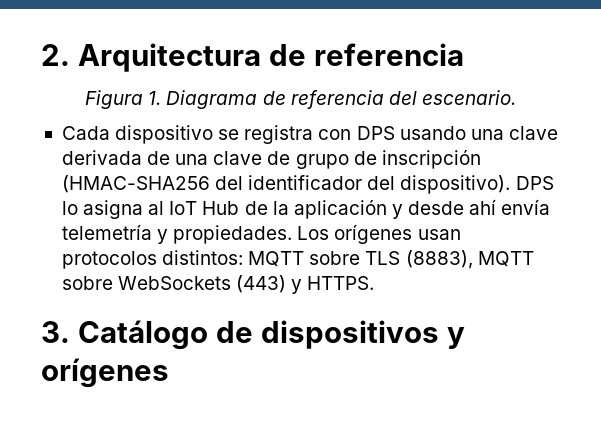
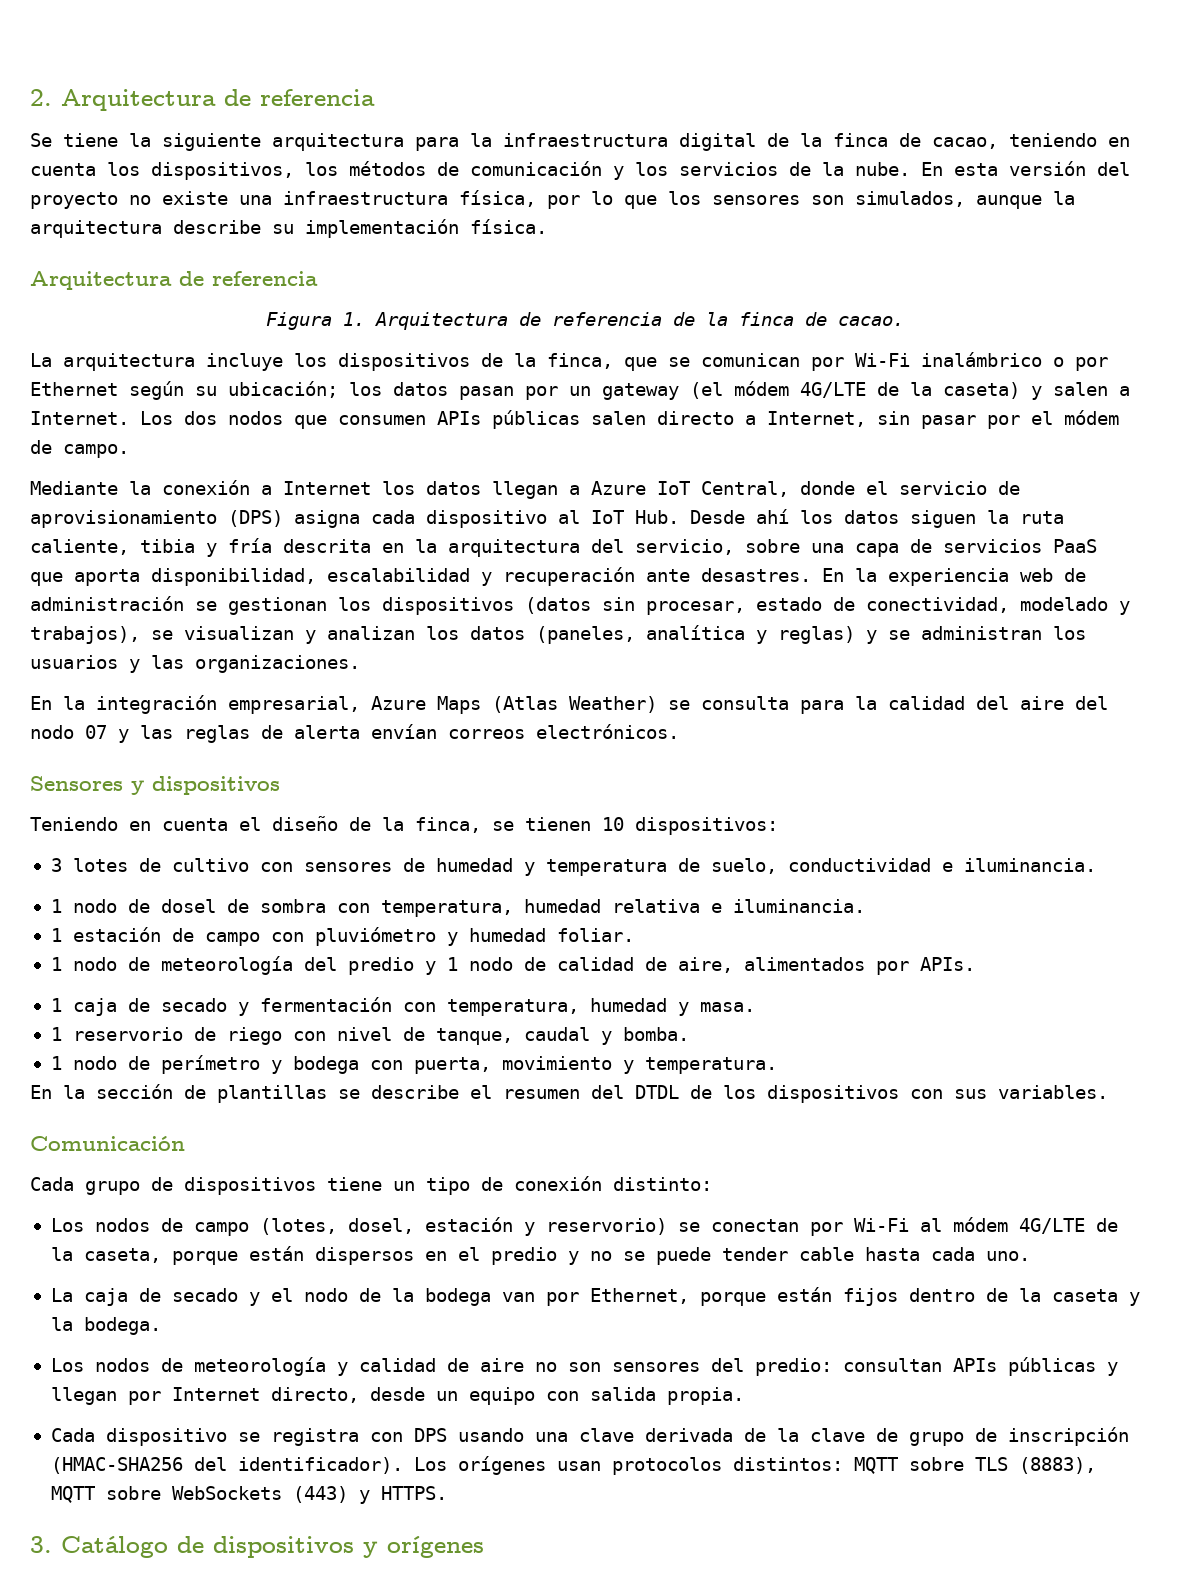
(464, 54) none -> [30,133,1130,151] [30,161,1130,180] [30,190,1075,209] [30,219,547,238] [30,271,318,290] // Se tiene la siguiente arquitectura para la infraestructura digital de la finca de cacao, teniendo en cuenta los dispositivos, los métodos de comunicación y los servicios de la nube. En esta versión del proyecto no existe una infraestructura física, por lo que los sensores son simulados, aunque la arquitectura describe su implementación física. // Arquitectura de referencia
[166,90,516,109] Diagrama de referencia del escenario. -> [375,312,904,330] [30,352,1108,371] [30,381,1130,400] [30,410,1119,429] [30,440,129,458] [30,480,1020,499] [30,509,1064,528] [30,538,1097,557] [30,567,1086,586] [30,596,1130,615] [30,625,1086,644] [30,655,360,673] [30,695,1108,714] [30,724,679,743] [30,776,280,795] [30,816,778,835] [50,858,1096,876] [50,899,865,917] [50,927,634,946] [50,956,975,975] [50,997,755,1016] [50,1027,689,1045] [50,1055,777,1074] [30,1084,1108,1103] [30,1136,185,1151] [30,1176,712,1195] [50,1217,1118,1236] [50,1246,1030,1265] [50,1287,1140,1306] [50,1317,161,1335] [50,1357,1118,1376] [50,1387,744,1405] Arquitectura de referencia de la finca de cacao. // La arquitectura incluye los dispositivos de la finca, que se comunican por Wi-Fi inalámbrico o por Ethernet según su ubicación; los datos pasan por un gateway (el módem 4G/LTE de la caseta) y salen a Internet. Los dos nodos que consumen APIs públicas salen directo a Internet, sin pasar por el módem de campo. // Mediante la conexión a Internet los datos llegan a Azure IoT Central, donde el servicio de aprovisionamiento (DPS) asigna cada dispositivo al IoT Hub. Desde ahí los datos siguen la ruta caliente, tibia y fría descrita en la arquitectura del servicio, sobre una capa de servicios PaaS que aporta disponibilidad, escalabilidad y recuperación ante desastres. En la experiencia web de administración se gestionan los dispositivos (datos sin procesar, estado de conectividad, modelado y trabajos), se visualizan y analizan los datos (paneles, analítica y reglas) y se administran los usuarios y las organizaciones. // En la integración empresarial, Azure Maps (Atlas Weather) se consulta para la calidad del aire del nodo 07 y las reglas de alerta envían correos electrónicos. // Sensores y dispositivos // Teniendo en cuenta el diseño de la finca, se tienen 10 dispositivos: // 3 lotes de cultivo con sensores de humedad y temperatura de suelo, conductividad e iluminancia. // 1 nodo de dosel de sombra con temperatura, humedad relativa e iluminancia. // 1 estación de campo con pluviómetro y humedad foliar. // 1 nodo de meteorología del predio y 1 nodo de calidad de aire, alimentados por APIs. // 1 caja de secado y fermentación con temperatura, humedad y masa. // 1 reservorio de riego con nivel de tanque, caudal y bomba. // 1 nodo de perímetro y bodega con puerta, movimiento y temperatura. // En la sección de plantillas se describe el resumen del DTDL de los dispositivos con sus variables. // Comunicación // Cada grupo de dispositivos tiene un tipo de conexión distinto: // Los nodos de campo (lotes, dosel, estación y reservorio) se conectan por Wi-Fi al módem 4G/LTE de la caseta, porque están dispersos en el predio y no se puede tender cable hasta cada uno. // La caja de secado y el nodo de la bodega van por Ethernet, porque están fijos dentro de la caseta y la bodega. // Los nodos de meteorología y calidad de aire no son sensores del predio: consultan APIs públicas y llegan por Internet directo, desde un equipo con salida propia.
[175,154,209,165] una -> [776,1428,799,1442] la
[248,175,554,194] [61,199,551,219] [61,224,293,244] identificador del dispositivo). DPS lo asigna al IoT Hub de la aplicación y desde ahí envía telemetría y propiedades. -> [237,1457,403,1474] identificador).

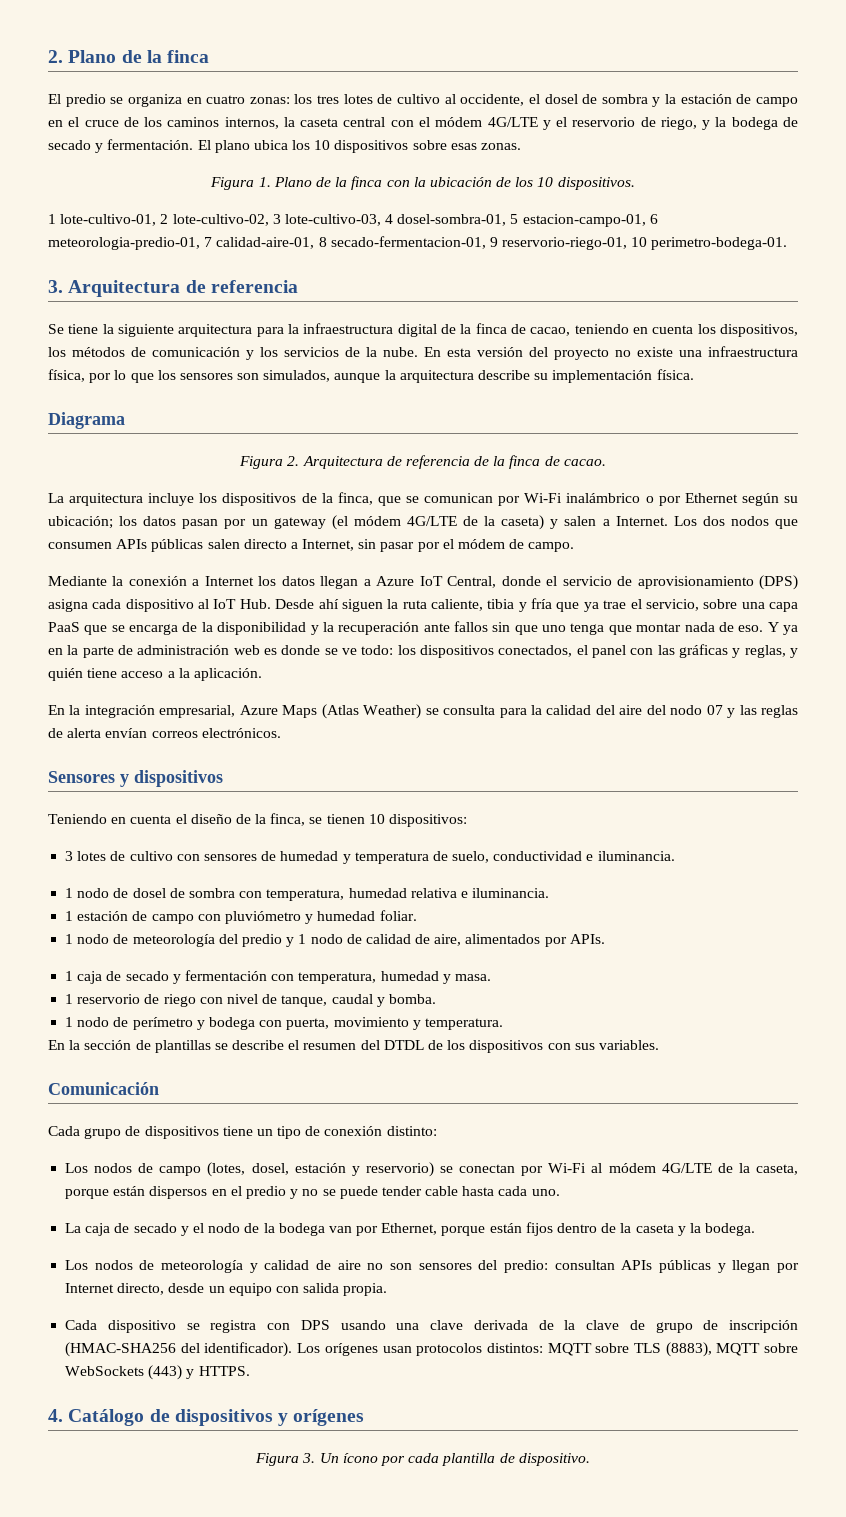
[30,89,52,106] 2. -> [48,50,210,63] [48,94,798,107] [48,117,798,130] [48,139,522,153] [210,176,635,190] [48,214,658,227] [48,236,788,250] [48,280,63,293] 2. Plano de la finca // El predio se organiza en cuatro zonas: los tres lotes de cultivo al occidente, el dosel de sombra y la estación de campo en el cruce de los caminos internos, la caseta central con el módem 4G/LTE y el reservorio de riego, y la bodega de secado y fermentación. El plano ubica los 10 dispositivos sobre esas zonas. // Figura 1. Plano de la finca con la ubicación de los 10 dispositivos. // 1 lote-cultivo-01, 2 lote-cultivo-02, 3 lote-cultivo-03, 4 dosel-sombra-01, 5 estacion-campo-01, 6 meteorologia-predio-01, 7 calidad-aire-01, 8 secado-fermentacion-01, 9 reservorio-riego-01, 10 perimetro-bodega-01. // 3.
[30,271,318,290] [266,312,365,330] Arquitectura de referencia // Figura 1. -> [48,412,125,429] [239,456,300,469] Diagrama // Figura 2.
[800,510,899,524] los datos -> (339, 604) none
[283,539,1097,557] [30,567,1086,586] [30,596,1130,615] [30,625,1086,644] [30,655,360,673] descrita en la arquitectura del servicio, sobre una capa de servicios PaaS que aporta disponibilidad, escalabilidad y recuperación ante desastres. En la experiencia web de administración se gestionan los dispositivos (datos sin procesar, estado de conectividad, modelado y trabajos), se visualizan y analizan los datos (paneles, analítica y reglas) y se administran los usuarios y las organizaciones. -> [556,599,799,612] [48,621,799,635] [48,644,799,658] [48,668,262,681] que ya trae el servicio, sobre una capa PaaS que se encarga de la disponibilidad y la recuperación ante fallos sin que uno tenga que montar nada de eso. Y ya en la parte de administración web es donde se ve todo: los dispositivos conectados, el panel con las gráficas y reglas, y quién tiene acceso a la aplicación.
[30,1536,52,1553] 3. -> [48,1409,63,1422] 4.
(484, 1547) none -> [255,1453,590,1466] // Figura 3. Un ícono por cada plantilla de dispositivo.

